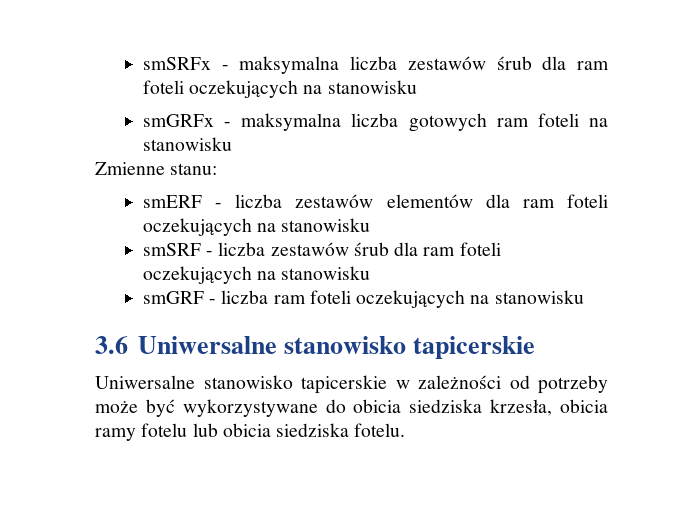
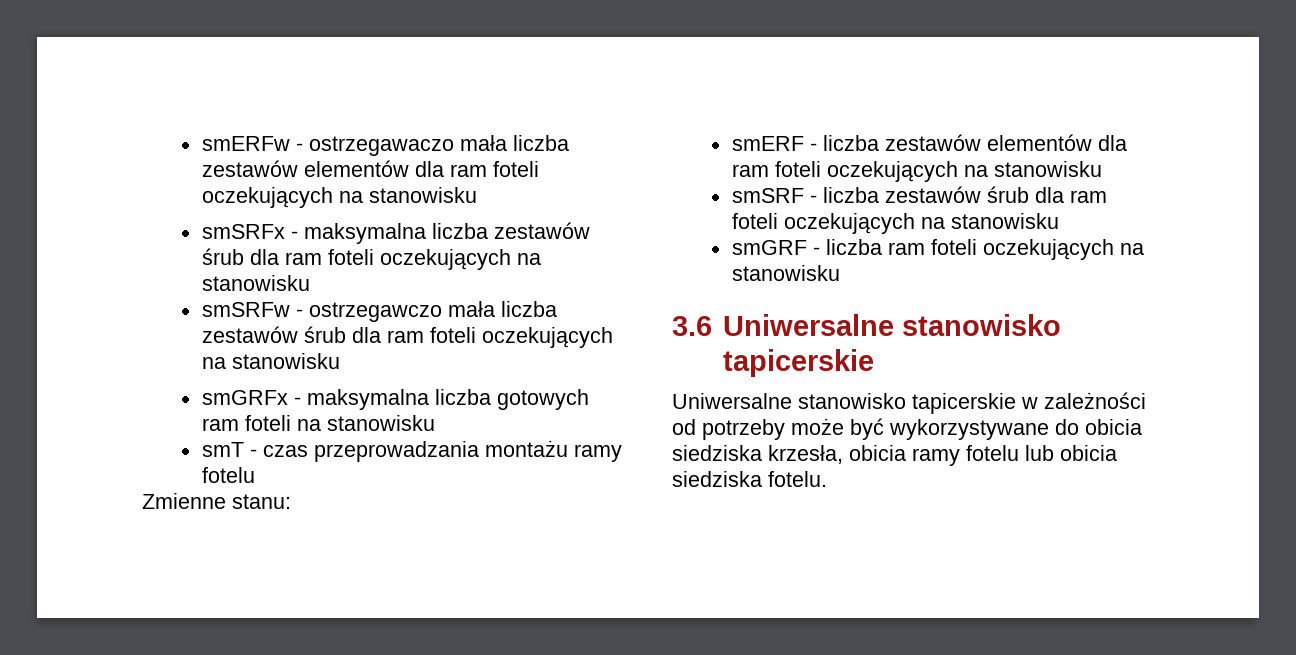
(142, 63) none -> [201,135,569,156] [201,160,539,177] [201,187,477,208] smERFw - ostrzegawaczo mała liczba zestawów elementów dla ram foteli oczekujących na stanowisku //
(417, 87) none -> [201,301,557,322] [201,326,613,348] [201,353,340,369] // smSRFw - ostrzegawczo mała liczba zestawów śrub dla ram foteli oczekujących na stanowisku
(232, 144) none -> [201,440,622,462] [201,467,255,483] // smT - czas przeprowadzania montażu ramy fotelu

